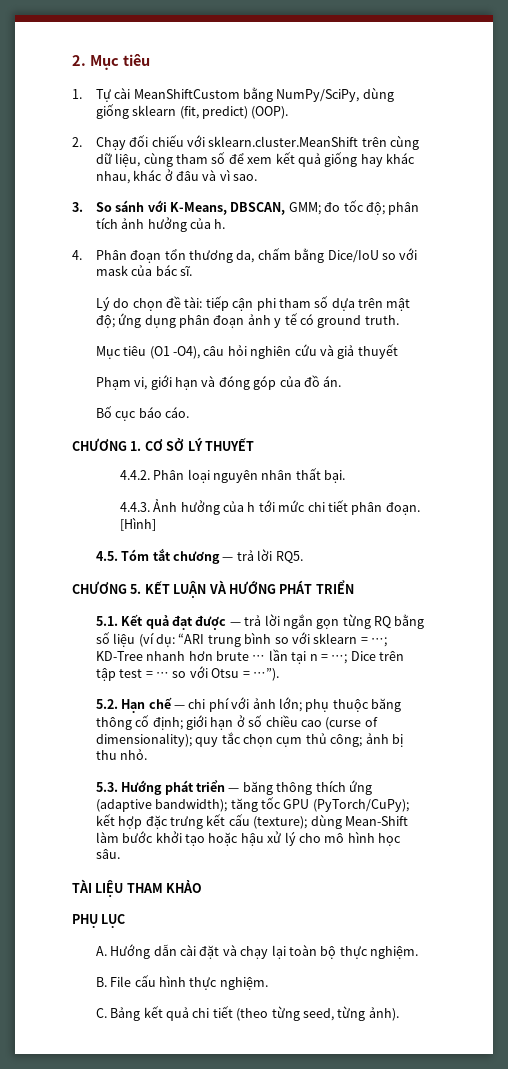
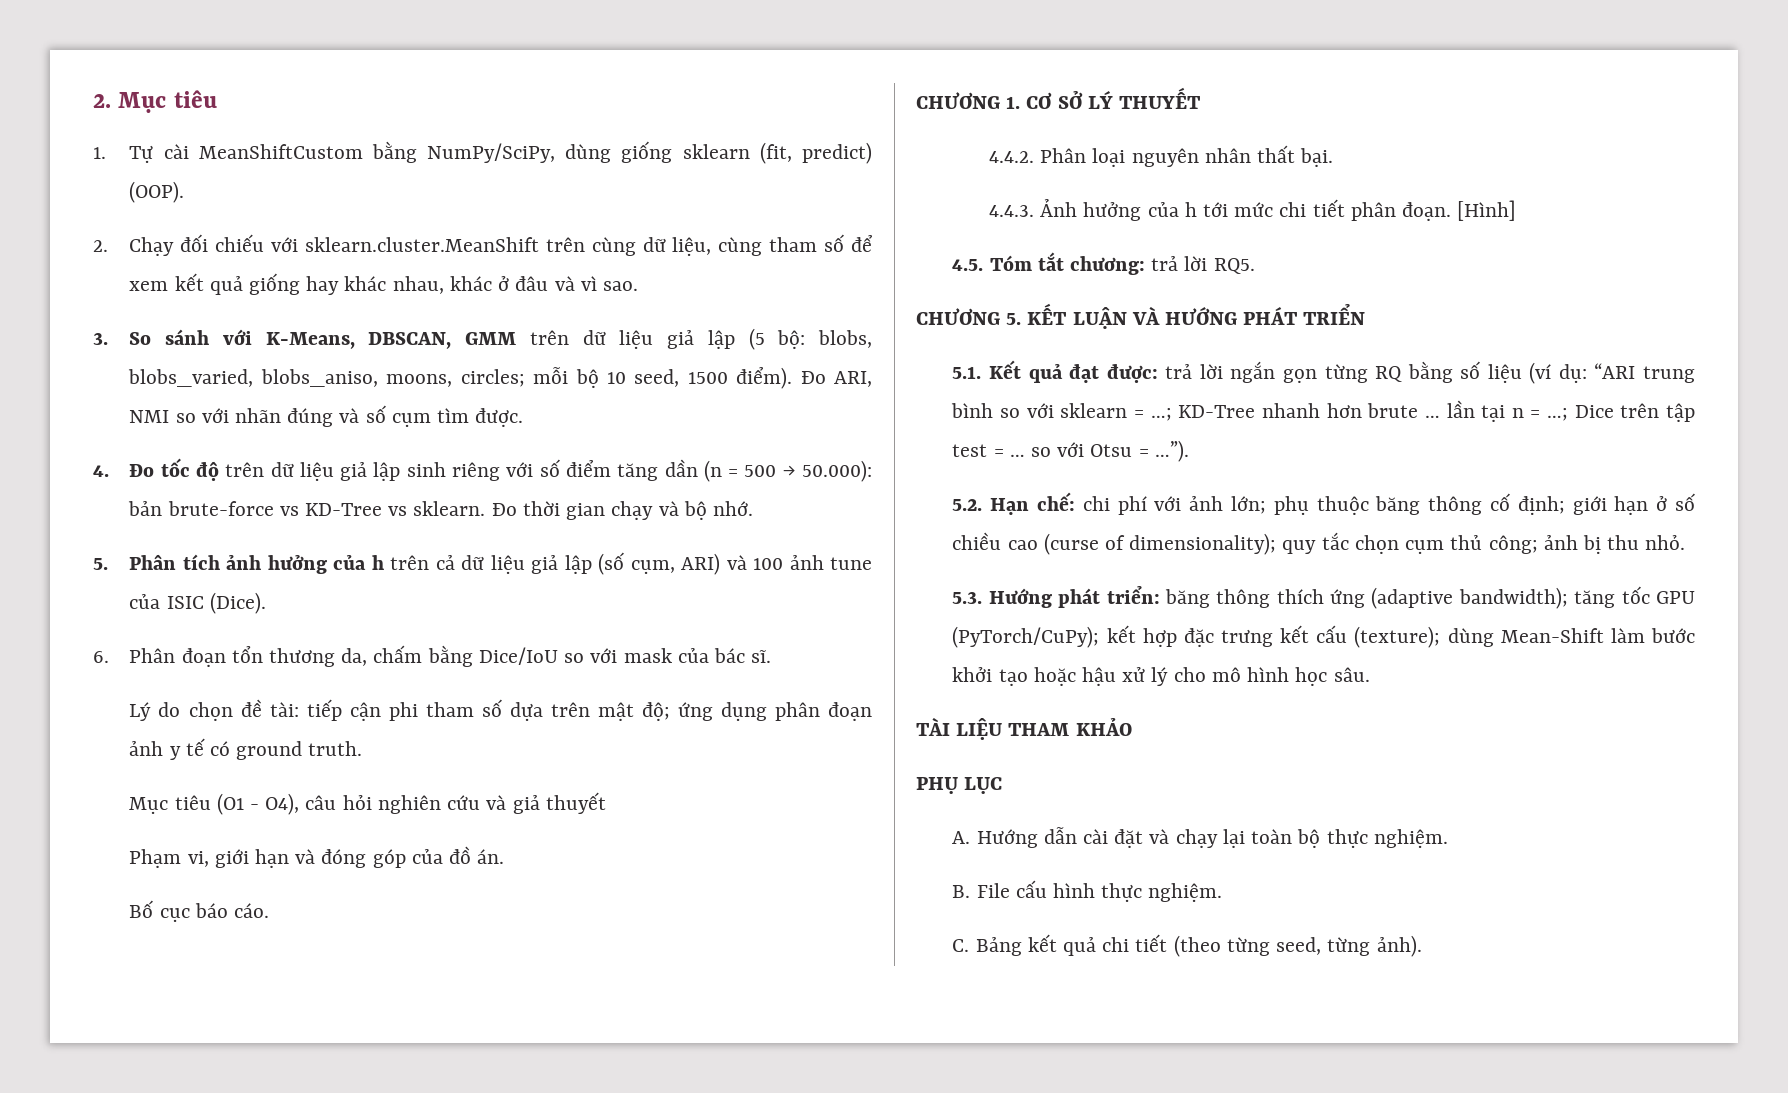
[288,200,420,215] [95,217,226,232] [72,250,82,260] GMM; đo tốc độ; phân tích ảnh hưởng của h. // 4. -> [465,328,873,350] [128,367,872,389] [129,405,524,427] [93,458,873,482] [128,501,753,520] [93,552,873,575] [129,592,266,614] [93,651,109,663] GMM trên dữ liệu giả lập (5 bộ: blobs, blobs_varied, blobs_aniso, moons, circles; mỗi bộ 10 seed, 1500 điểm). Đo ARI, NMI so với nhãn đúng và số cụm tìm được. // 4. Đo tốc độ trên dữ liệu giả lập sinh riêng với số điểm tăng dần (n = 500 → 50.000): bản brute-force vs KD-Tree vs sklearn. Đo thời gian chạy và bộ nhớ. // 5. Phân tích ảnh hưởng của h trên cả dữ liệu giả lập (số cụm, ARI) và 100 ảnh tune của ISIC (Dice). // 6.
[173,346,201,359] -O4), -> [250,793,300,815] - O4),
[173,551,234,564] chương — -> [1070,256,1146,275] chương:
[195,615,241,630] được — -> [1106,364,1158,383] được:
[148,697,186,709] chế — -> [1037,492,1076,511] chế:
[196,780,240,792] triển — -> [1106,585,1160,604] triển:

